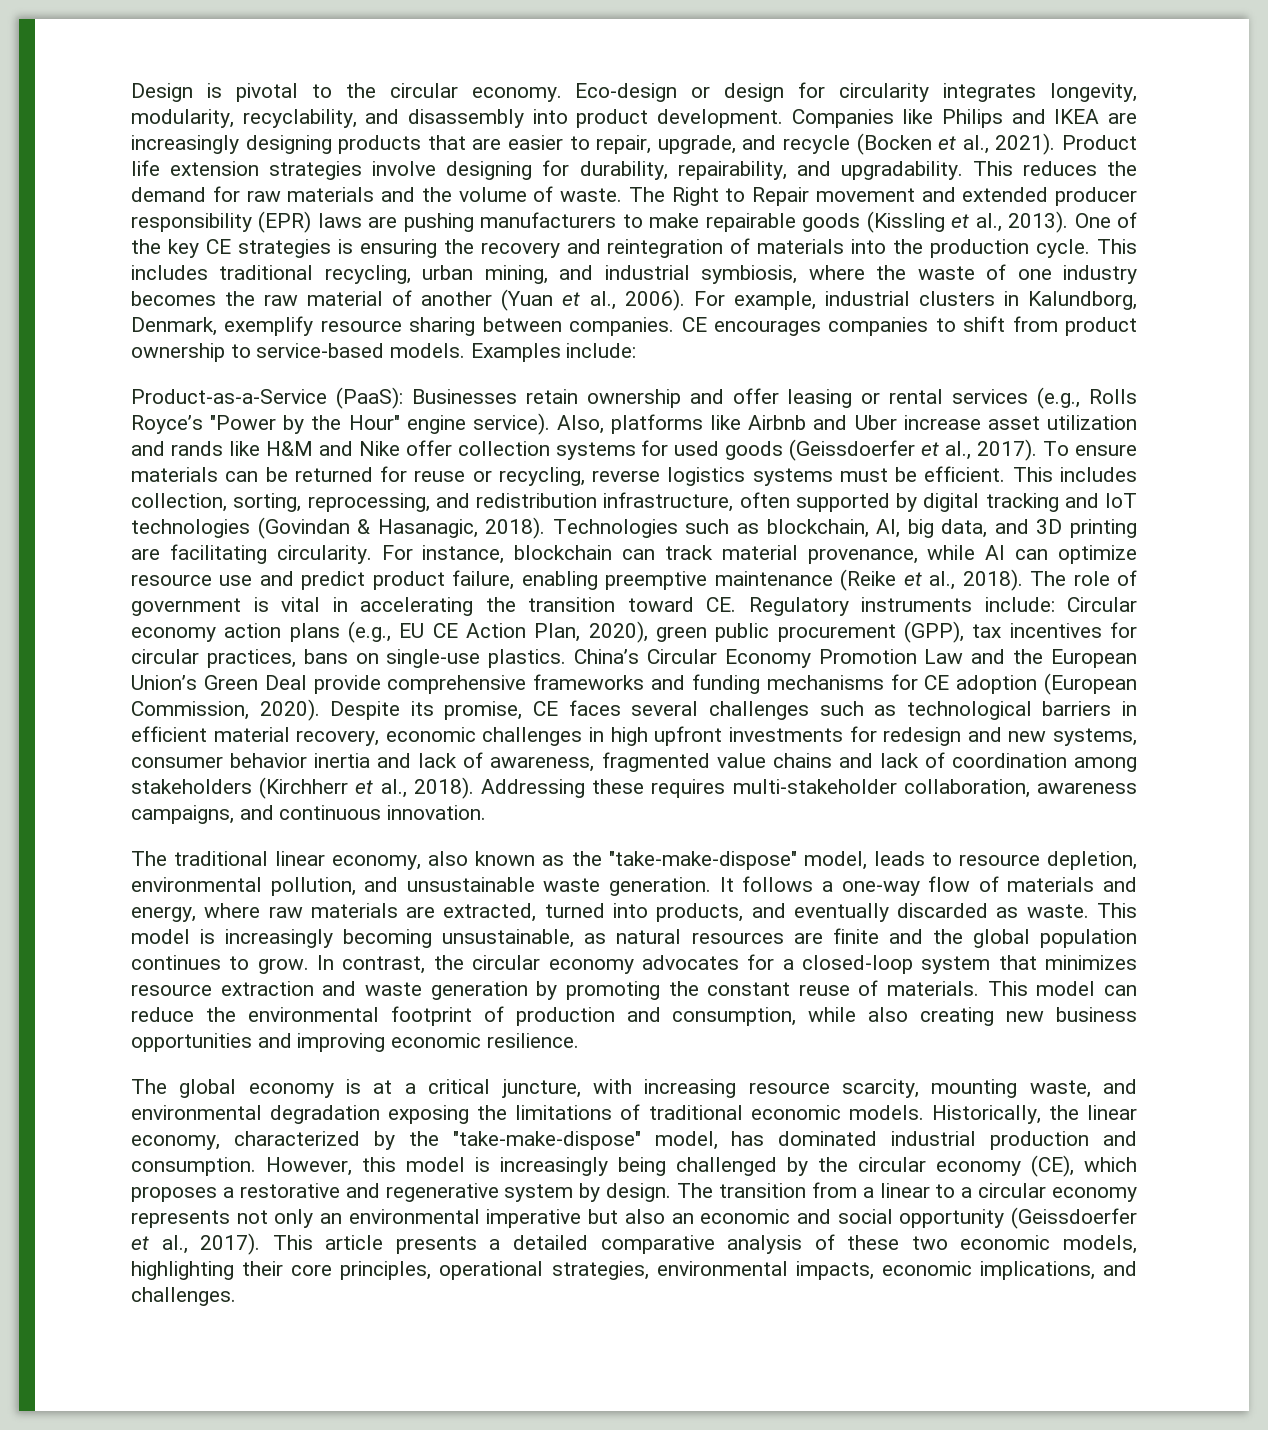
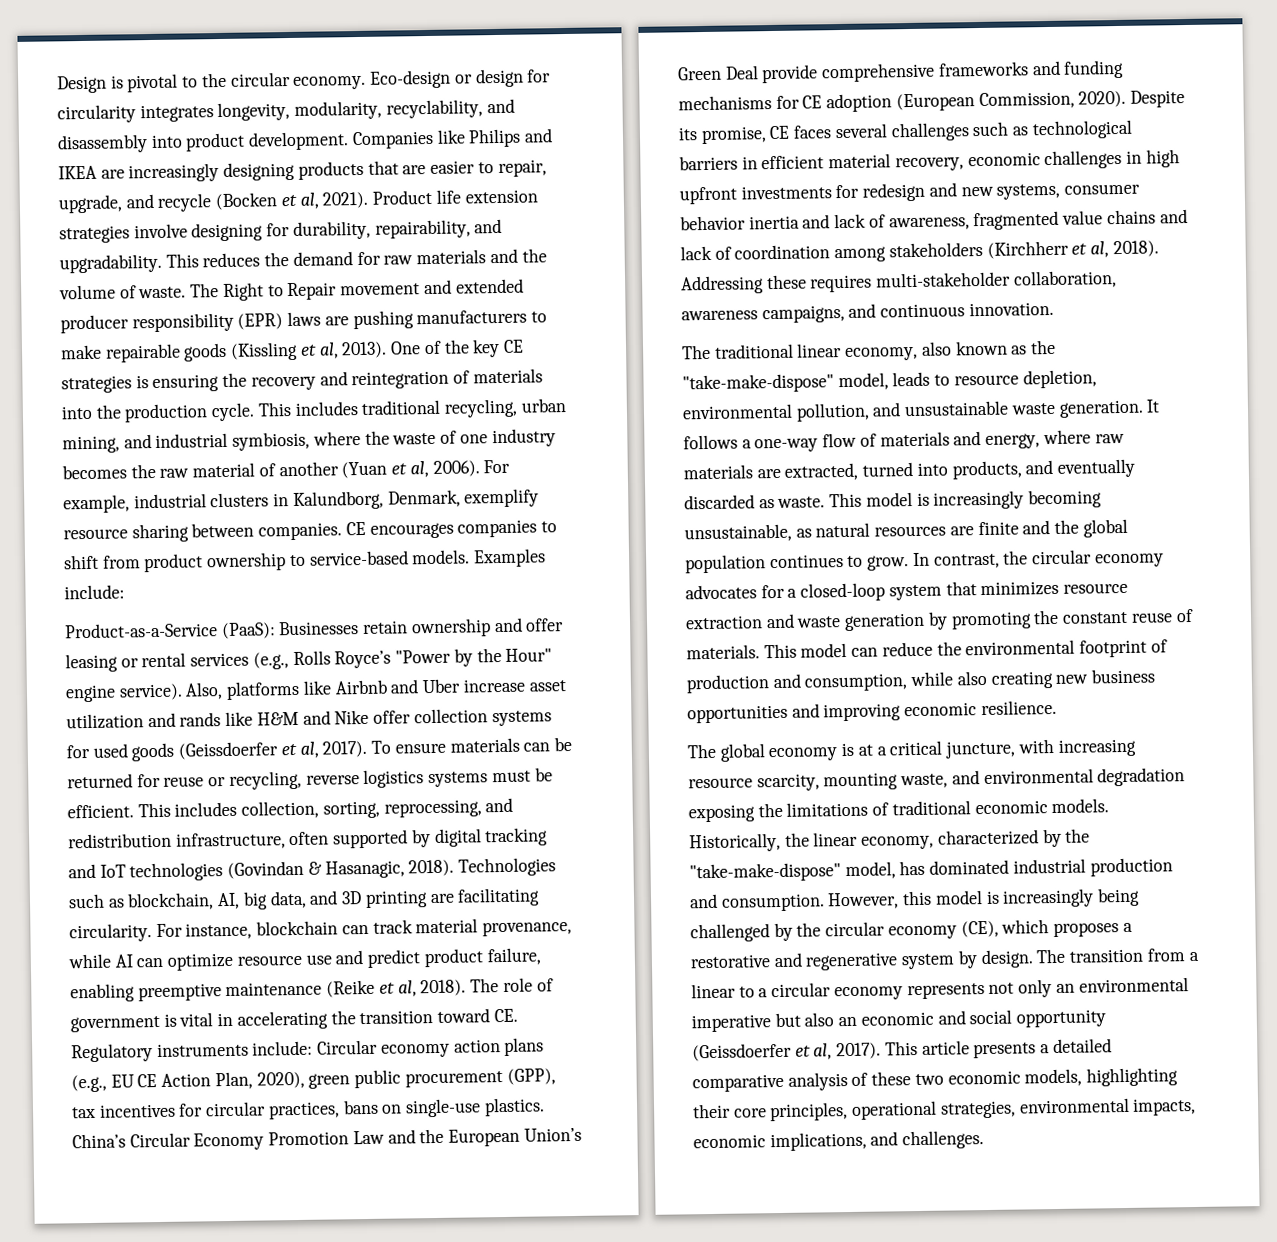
[962,135,989,154] al., -> [299,192,319,209] al,
[975,213,1002,232] al., -> [318,342,339,359] al,
[589,291,616,310] al., -> [409,461,429,478] al,
[945,441,972,460] al., -> [299,741,319,758] al,
[929,571,956,590] al., -> [397,980,417,997] al,
[380,779,407,798] al., -> [1090,241,1110,258] al,
[161,1235,188,1254] al., -> [813,1043,833,1060] al,

